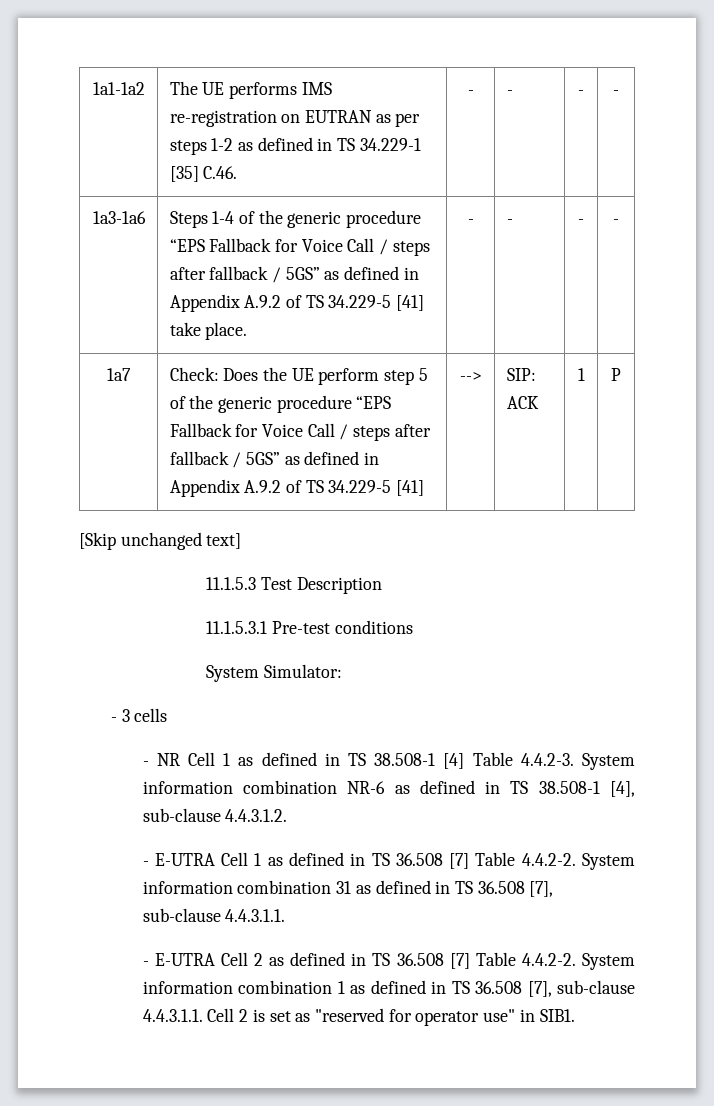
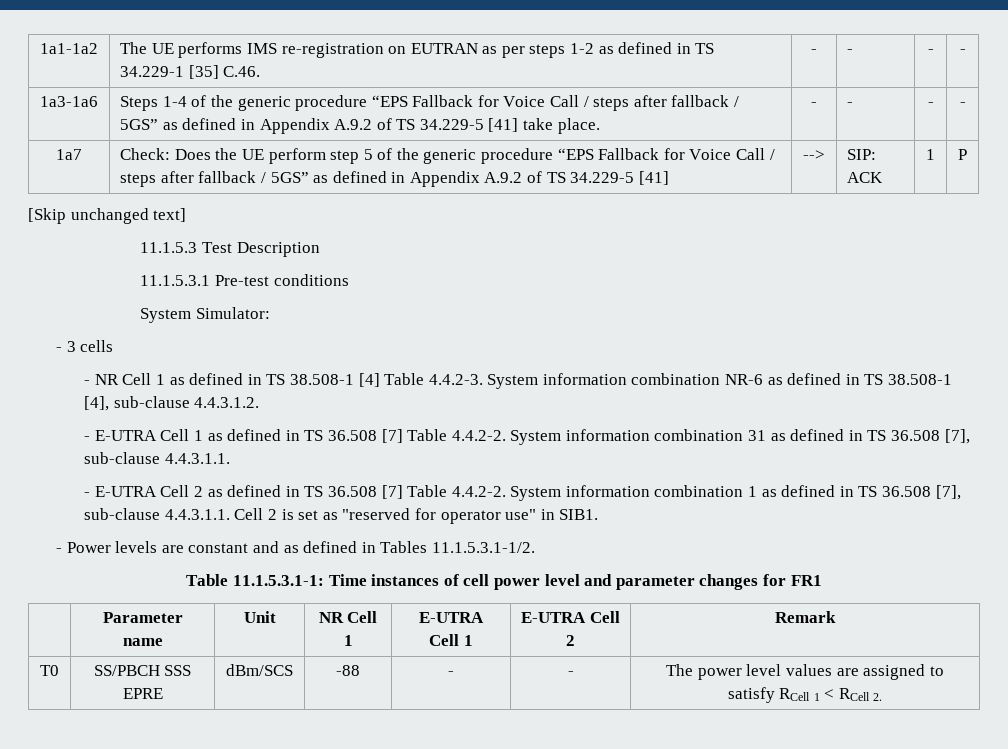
(575, 1015) none -> [56,541,535,553] [186,574,822,590] [102,612,183,623] [122,638,163,646] [243,611,276,623] [318,611,378,623] [343,635,353,646] [419,612,484,623] [429,634,473,646] [521,611,620,623] [566,635,575,646] [775,611,836,623] [40,665,59,676] [93,665,192,676] [122,688,163,699] [226,664,293,676] [336,665,360,676] [448,671,454,676] [567,671,574,676] [666,664,944,680] [727,687,883,703] // - Power levels are constant and as defined in Tables 11.1.5.3.1-1/2. // Table 11.1.5.3.1-1: Time instances of cell power level and parameter changes for FR1 // | Parameter name | Unit | NR Cell 1 | E-UTRA Cell 1 | E-UTRA Cell 2 | Remark // T0 | SS/PBCH SSS EPRE | dBm/SCS | -88 | - | - | The power level values are assigned to satisfy RCell 1 < RCell 2.

